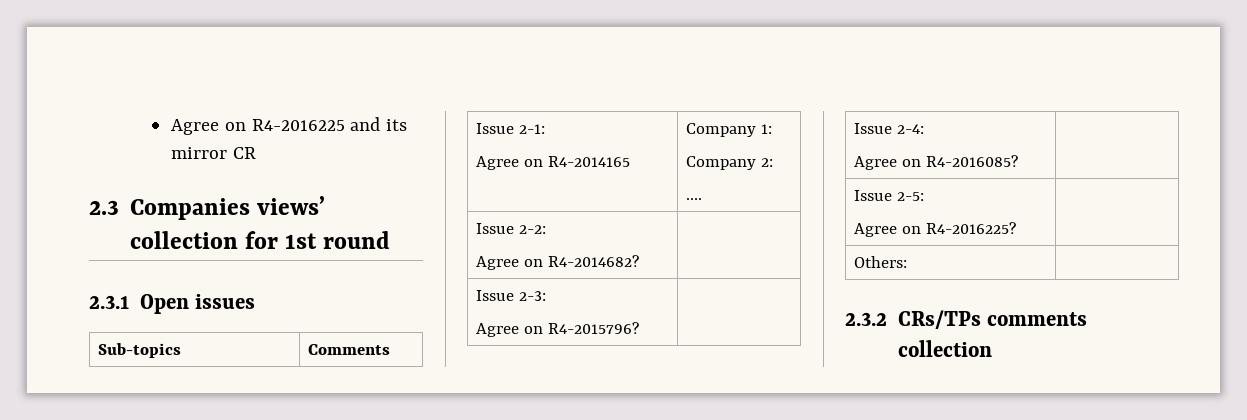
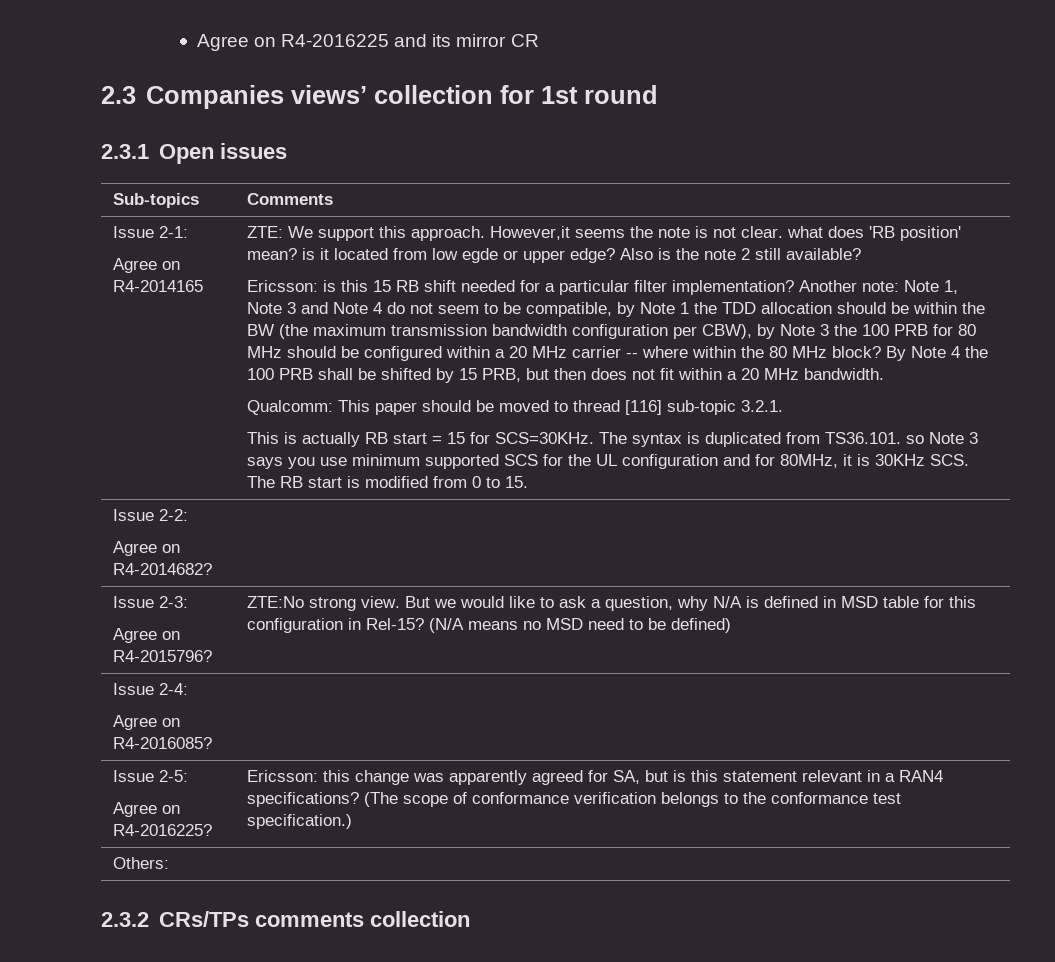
[686,123,773,137] [686,156,774,170] [686,198,703,200] Company 1: // Company 2: // …. -> [247,226,962,241] [247,248,862,263] [247,280,959,295] [247,302,986,317] [247,324,977,339] [247,346,989,361] [247,368,885,383] [247,400,784,415] [247,432,979,447] [247,454,970,469] [247,476,529,488] ZTE: We support this approach. However,it seems the note is not clear. what does 'RB position' mean? is it located from low egde or upper edge? Also is the note 2 still available? // Ericsson: is this 15 RB shift needed for a particular filter implementation? Another note: Note 1, Note 3 and Note 4 do not seem to be compatible, by Note 1 the TDD allocation should be within the BW (the maximum transmission bandwidth configuration per CBW), by Note 3 the 100 PRB for 80 MHz should be configured within a 20 MHz carrier -- where within the 80 MHz block? By Note 4 the 100 PRB shall be shifted by 15 PRB, but then does not fit within a 20 MHz bandwidth. // Qualcomm: This paper should be moved to thread [116] sub-topic 3.2.1. // This is actually RB start = 15 for SCS=30KHz. The syntax is duplicated from TS36.101. so Note 3 says you use minimum supported SCS for the UL configuration and for 80MHz, it is 30KHz SCS. The RB start is modified from 0 to 15.
(640, 328) none -> [247,596,977,611] [247,618,732,633] ZTE:No strong view. But we would like to ask a question, why N/A is defined in MSD table for this configuration in Rel-15? (N/A means no MSD need to be defined)
(1017, 228) none -> [247,770,944,785] [247,792,902,807] [247,814,353,829] Ericsson: this change was apparently agreed for SA, but is this statement relevant in a RAN4 specifications? (The scope of conformance verification belongs to the conformance test specification.)

